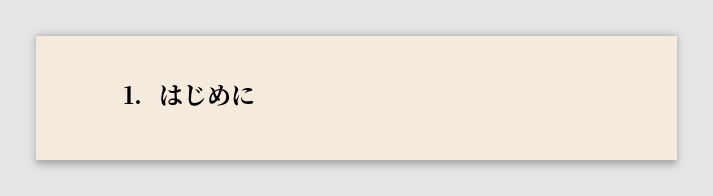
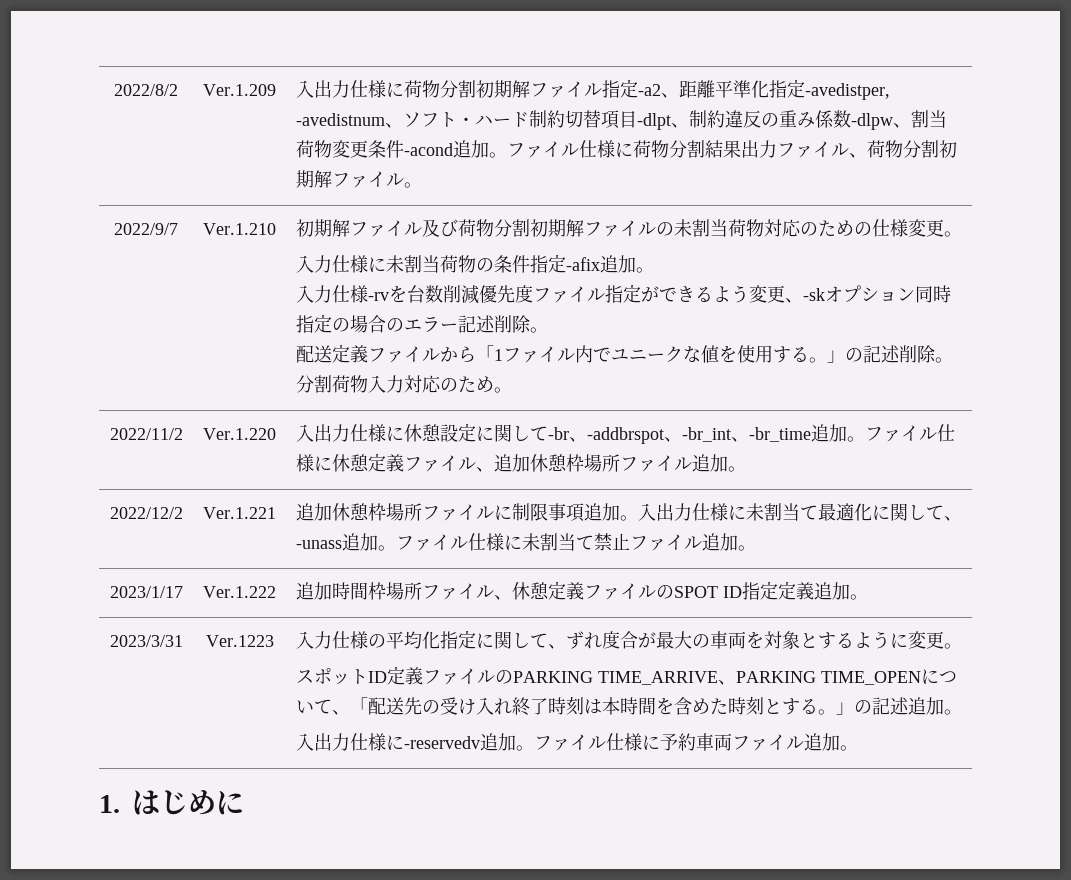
(123, 95) none -> [114,84,178,96] [203,84,276,96] [295,79,890,100] [295,110,947,130] [295,140,957,158] [295,170,422,188] [114,223,178,235] [203,223,276,235] [295,219,962,237] [295,254,654,273] [295,284,951,304] [295,314,548,333] [295,344,953,363] [295,375,512,393] [109,428,183,440] [203,428,276,440] [295,423,955,444] [295,453,746,472] [109,507,183,519] [203,507,276,519] [295,503,962,522] [295,533,756,551] [109,586,183,598] [203,586,276,598] [295,581,868,600] [109,635,183,647] [205,635,274,647] [295,630,962,649] [295,666,957,685] [295,696,962,716] [295,733,858,751] 2022/8/2 | Ver.1.209 | 入出力仕様に荷物分割初期解ファイル指定-a2、距離平準化指定-avedistper, -avedistnum、ソフト・ハード制約切替項目-dlpt、制約違反の重み係数-dlpw、割当荷物変更条件-acond追加。ファイル仕様に荷物分割結果出力ファイル、荷物分割初期解ファイル。 // 2022/9/7 | Ver.1.210 | 初期解ファイル及び荷物分割初期解ファイルの未割当荷物対応のための仕様変更。 // 入力仕様に未割当荷物の条件指定-afix追加。 // 入力仕様-rvを台数削減優先度ファイル指定ができるよう変更、-skオプション同時指定の場合のエラー記述削除。 // 配送定義ファイルから「1ファイル内でユニークな値を使用する。」の記述削除。分割荷物入力対応のため。 // 2022/11/2 | Ver.1.220 | 入出力仕様に休憩設定に関して-br、-addbrspot、-br_int、-br_time追加。ファイル仕様に休憩定義ファイル、追加休憩枠場所ファイル追加。 // 2022/12/2 | Ver.1.221 | 追加休憩枠場所ファイルに制限事項追加。入出力仕様に未割当て最適化に関して、-unass追加。ファイル仕様に未割当て禁止ファイル追加。 // 2023/1/17 | Ver.1.222 | 追加時間枠場所ファイル、休憩定義ファイルのSPOT ID指定定義追加。 // 2023/3/31 | Ver.1223 | 入力仕様の平均化指定に関して、ずれ度合が最大の車両を対象とするように変更。 // スポットID定義ファイルのPARKING TIME_ARRIVE、PARKING TIME_OPENについて、「配送先の受け入れ終了時刻は本時間を含めた時刻とする。」の記述追加。 // 入出力仕様に-reservedv追加。ファイル仕様に予約車両ファイル追加。 //

